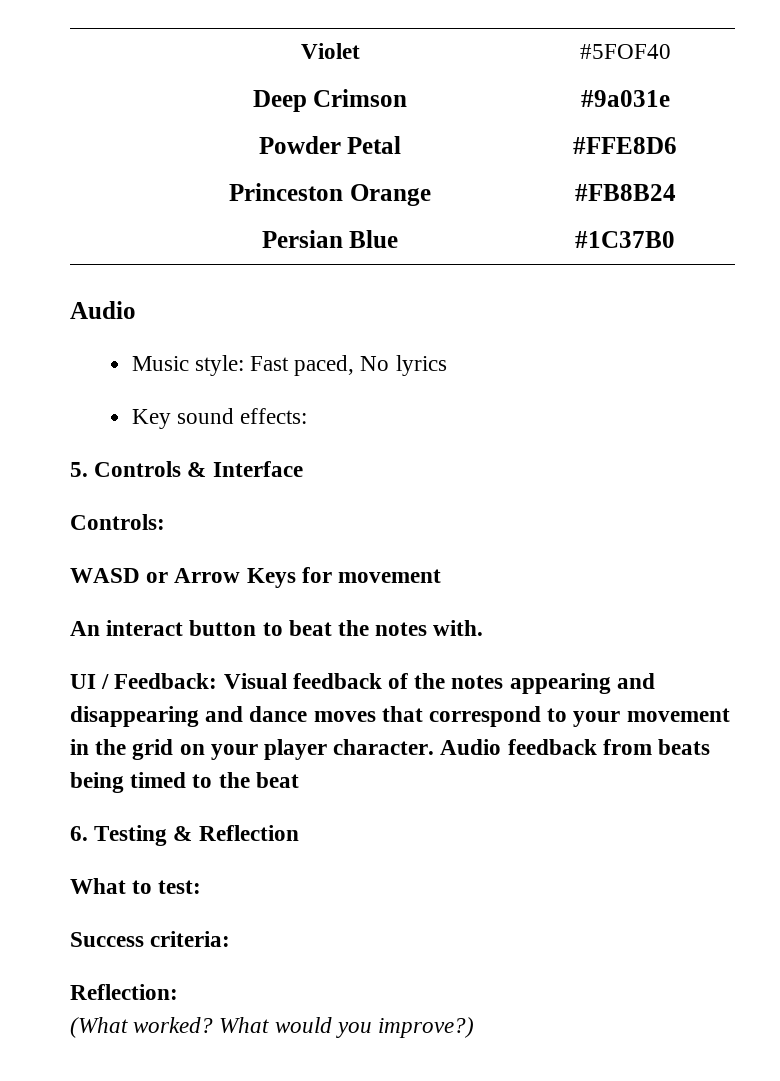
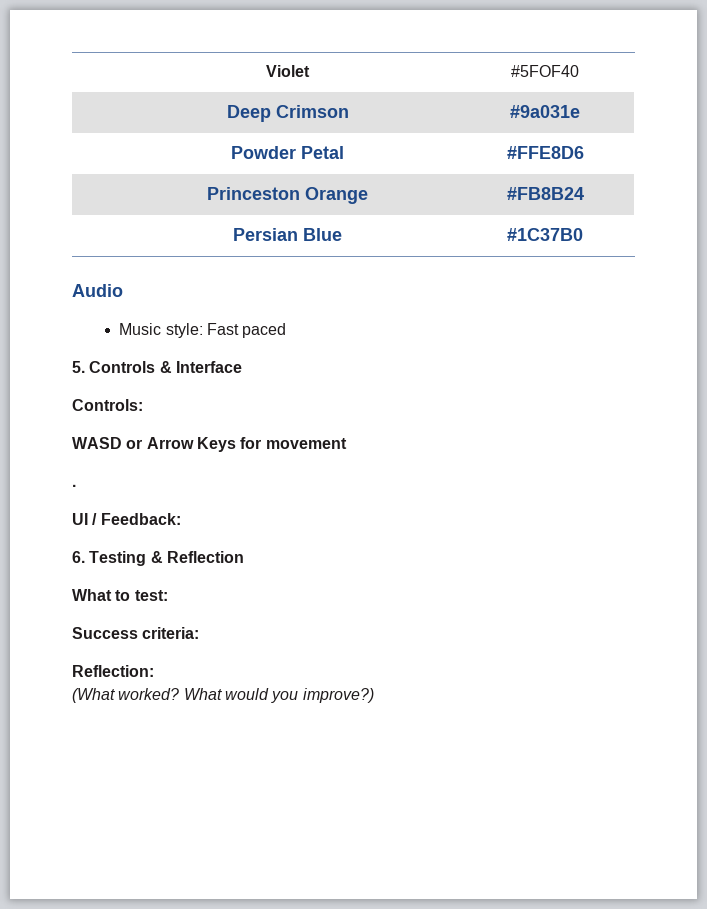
[294,355,447,376] [131,408,307,429] paced, No lyrics // Key sound effects: -> [242,323,287,338] paced
[70,620,484,636] [70,673,655,694] [70,706,730,727] [70,739,711,760] [70,772,299,793] An interact button to beat the notes with. // UI / Feedback: Visual feedback of the notes appearing and disappearing and dance moves that correspond to your movement in the grid on your player character. Audio feedback from beats being timed to the beat -> [72,484,76,487] [72,513,181,525] . // UI / Feedback:

